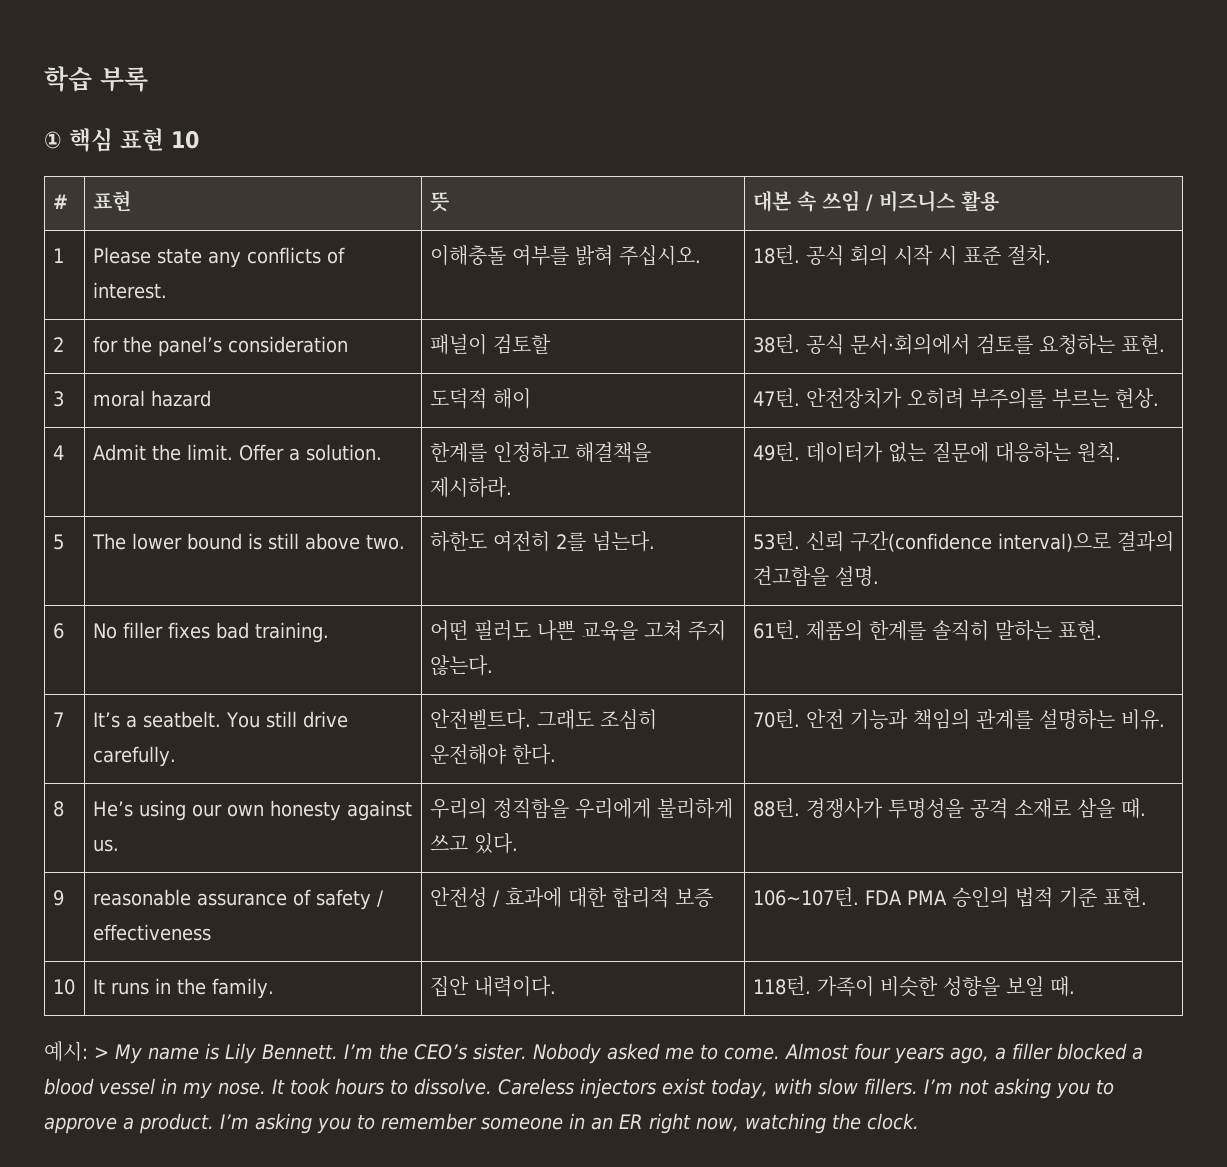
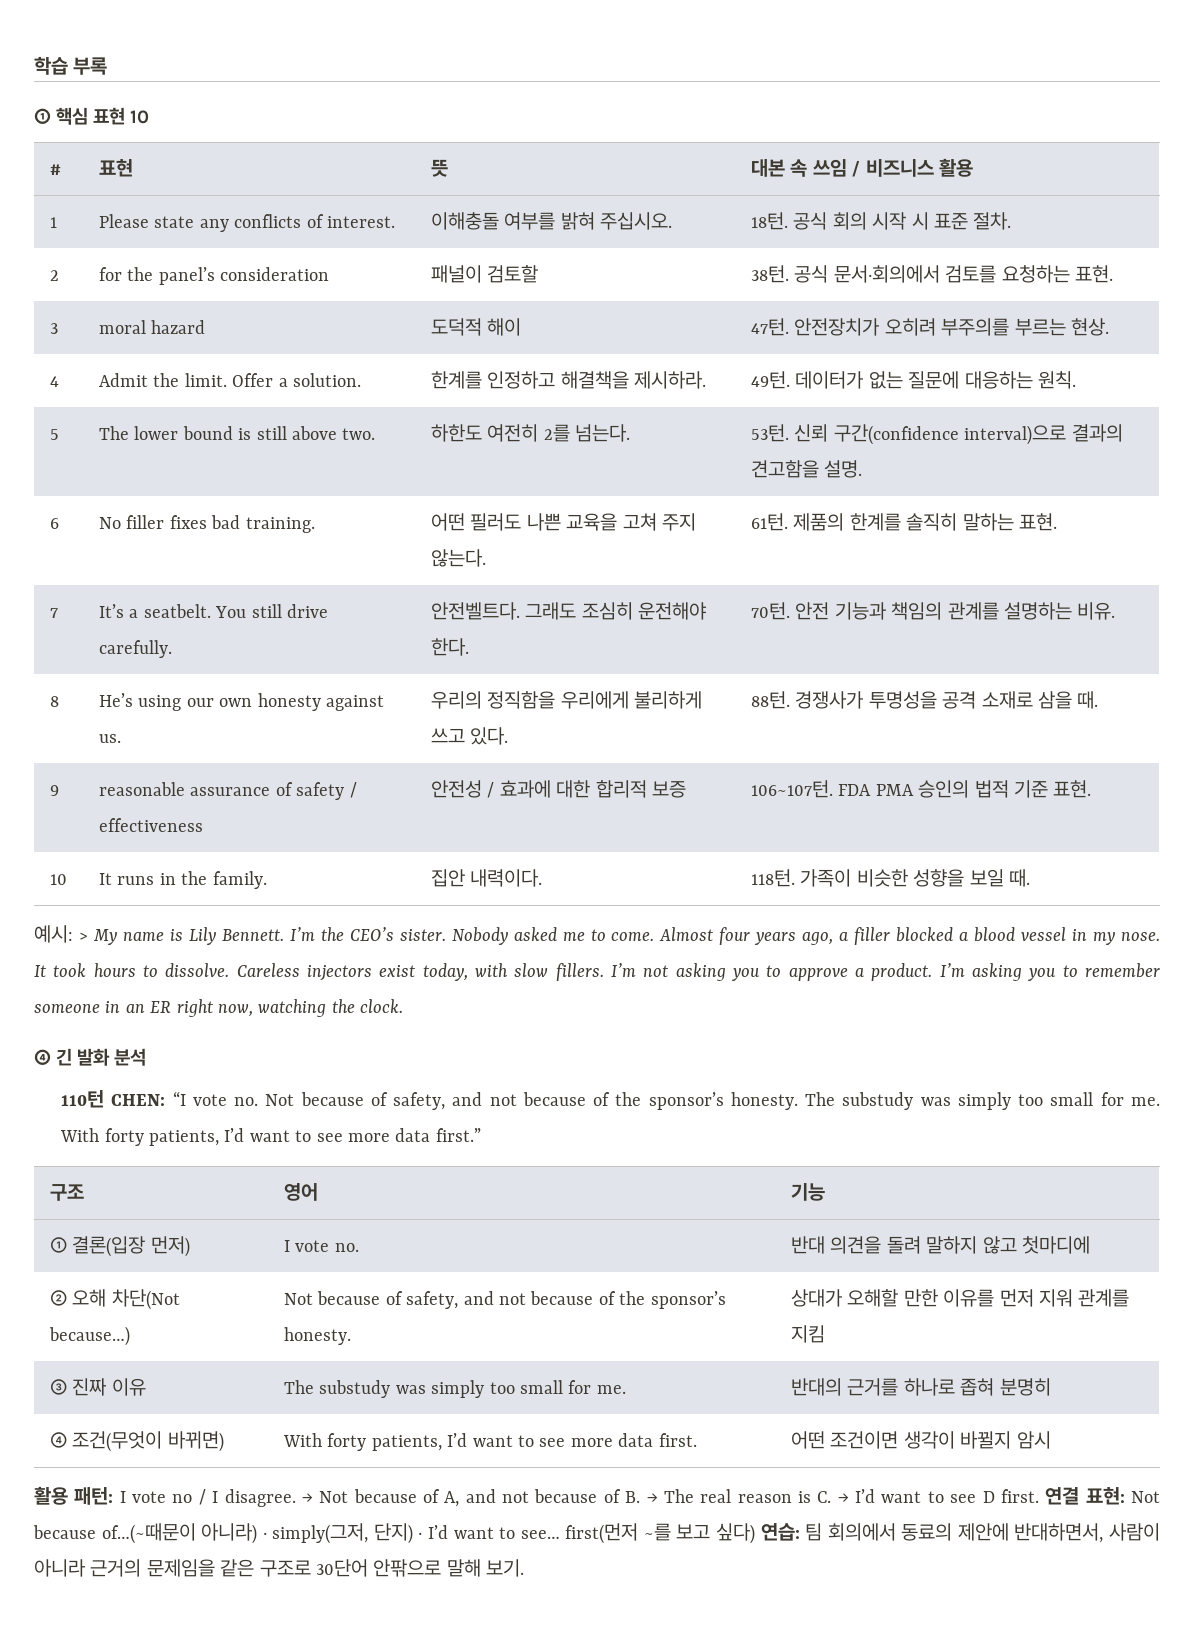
(919, 1121) none -> [34,1048,147,1066] [61,1090,1160,1110] [60,1128,481,1146] [49,1184,84,1201] [283,1183,318,1201] [790,1183,825,1201] [49,1236,190,1257] [283,1240,359,1252] [790,1236,1090,1254] [49,1289,180,1310] [48,1326,130,1346] [283,1291,726,1309] [283,1327,351,1345] [790,1289,1130,1307] [790,1325,825,1343] [49,1378,146,1396] [283,1380,626,1398] [790,1378,1051,1396] [49,1431,224,1452] [282,1433,697,1451] [790,1431,1051,1449] [34,1486,1160,1507] [33,1523,1160,1544] [34,1559,525,1577] // ④ 긴 발화 분석 // 110턴 CHEN: “I vote no. Not because of safety, and not because of the sponsor’s honesty. The substudy was simply too small for me. With forty patients, I’d want to see more data first.” // 구조 | 영어 | 기능 // ① 결론(입장 먼저) | I vote no. | 반대 의견을 돌려 말하지 않고 첫마디에 // ② 오해 차단(Not because…) | Not because of safety, and not because of the sponsor’s honesty. | 상대가 오해할 만한 이유를 먼저 지워 관계를 지킴 // ③ 진짜 이유 | The substudy was simply too small for me. | 반대의 근거를 하나로 좁혀 분명히 // ④ 조건(무엇이 바뀌면) | With forty patients, I’d want to see more data first. | 어떤 조건이면 생각이 바뀔지 암시 // 활용 패턴: I vote no / I disagree. → Not because of A, and not because of B. → The real reason is C. → I’d want to see D first. 연결 표현: Not because of…(~때문이 아니라) · simply(그저, 단지) · I’d want to see… first(먼저 ~를 보고 싶다) 연습: 팀 회의에서 동료의 제안에 반대하면서, 사람이 아니라 근거의 문제임을 같은 구조로 30단어 안팎으로 말해 보기.

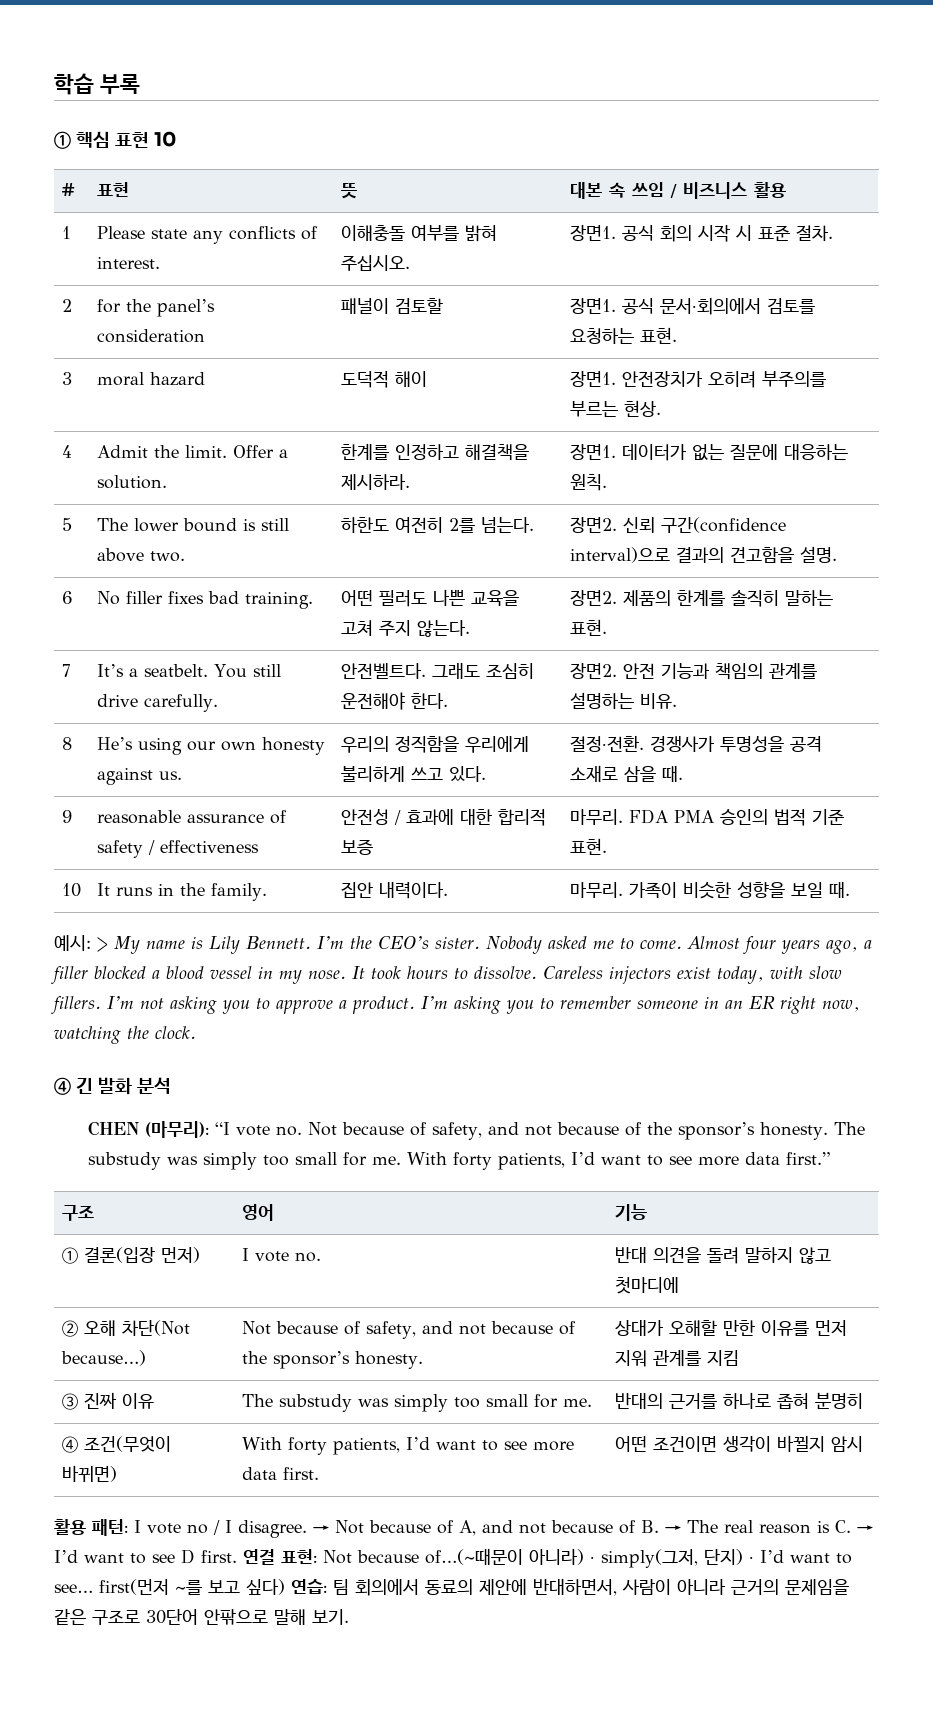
[750,212,788,230] 18턴. -> [569,225,616,241] 장면1.
[750,265,789,283] 38턴. -> [569,298,616,314] 장면1.
[750,318,789,336] 47턴. -> [569,371,616,387] 장면1.
[750,371,790,389] 49턴. -> [569,444,616,460] 장면1.
[750,424,789,442] 53턴. -> [569,517,617,533] 장면2.
[750,513,788,531] 61턴. -> [569,590,617,606] 장면2.
[750,602,790,620] 70턴. -> [569,663,617,679] 장면2.
[750,691,790,709] 88턴. -> [569,735,644,752] 절정·전환.
[750,780,833,798] 106~107턴. -> [569,809,623,825] 마무리.
[750,869,795,887] 118턴. -> [569,882,623,898] 마무리.
[61,1090,166,1108] 110턴 CHEN: -> [87,1121,209,1138] CHEN (마무리):

